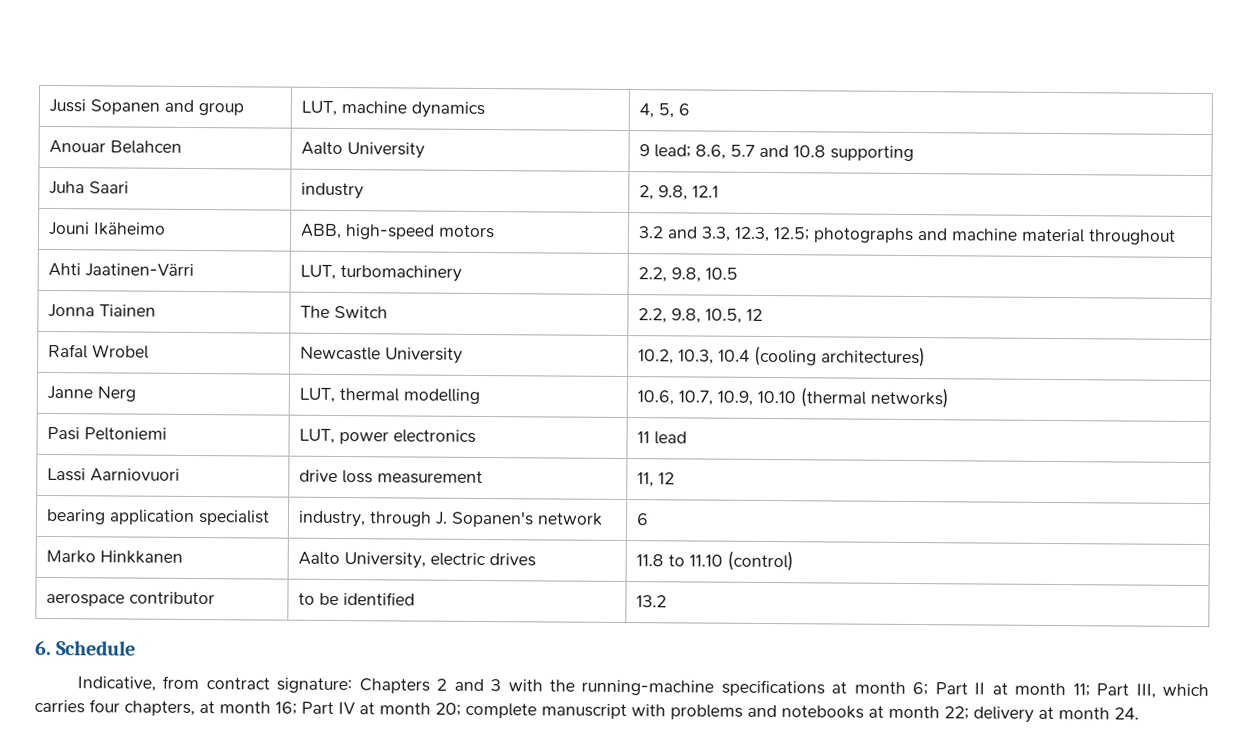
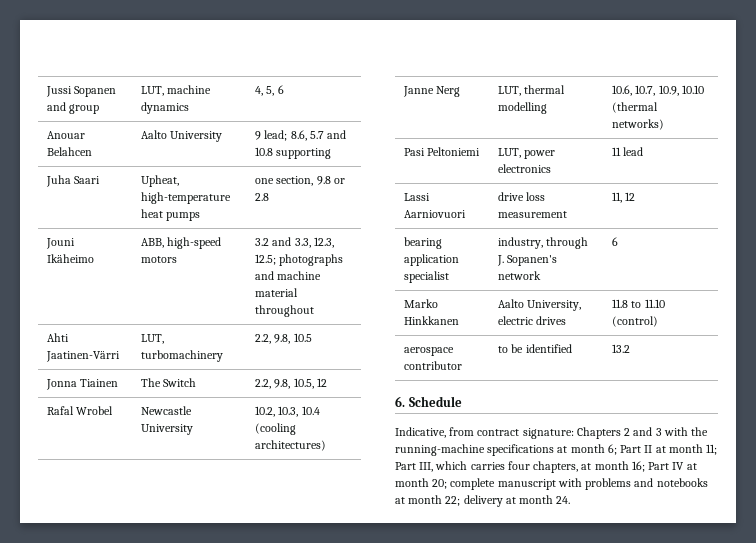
[301,182,365,200] [639,185,720,201] industry | 2, 9.8, 12.1 -> [141,175,180,187] [141,192,232,204] [141,209,201,221] [255,176,345,186] [255,193,270,201] Upheat, high-temperature heat pumps | one section, 9.8 or 2.8

